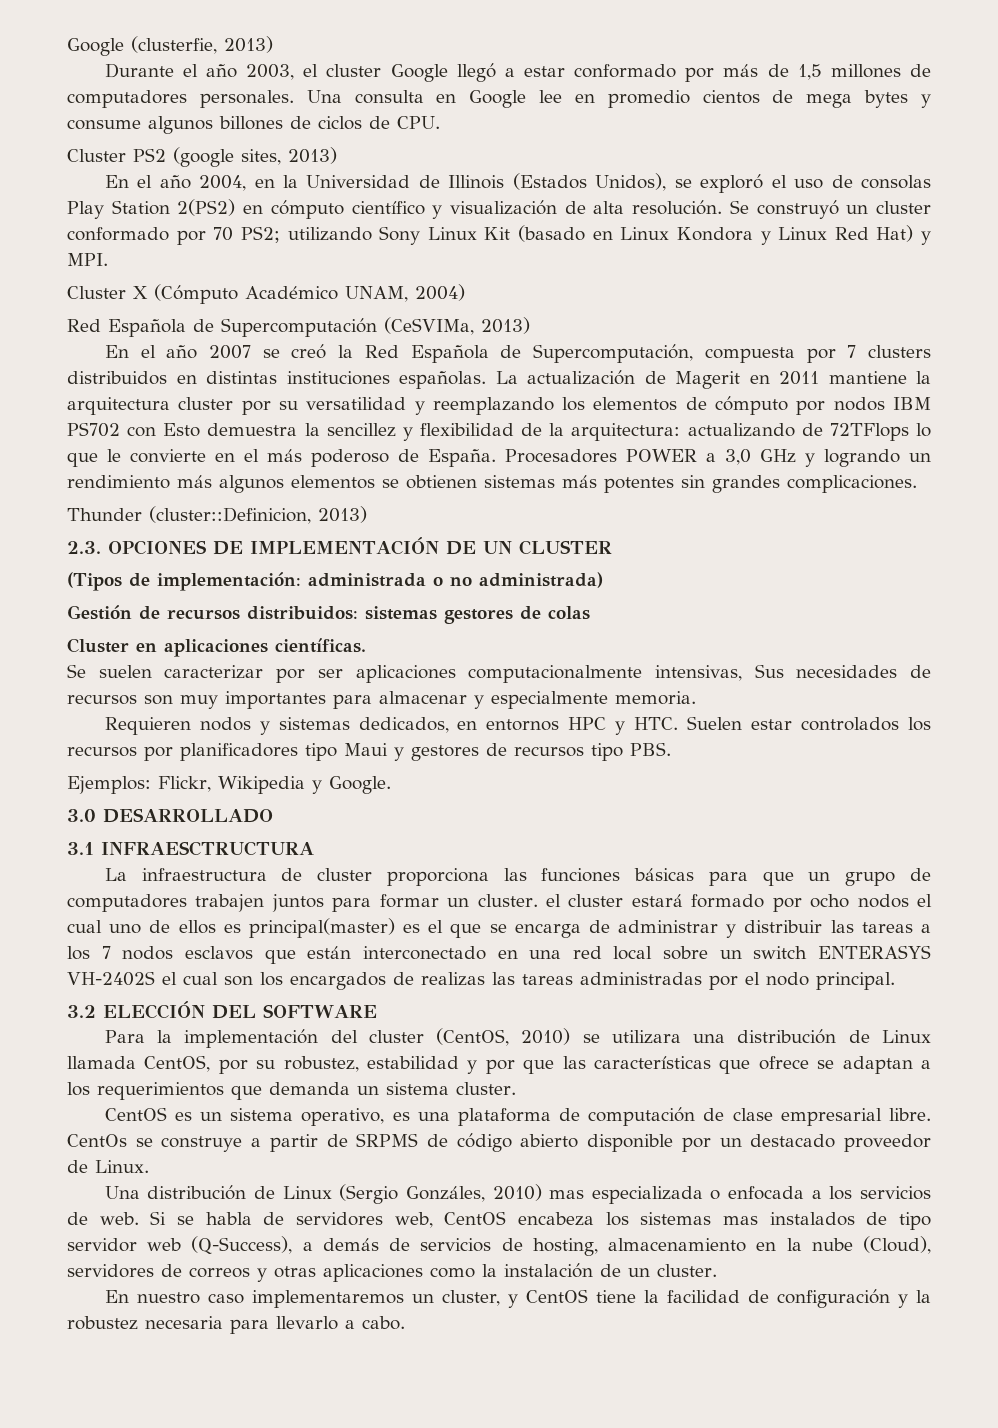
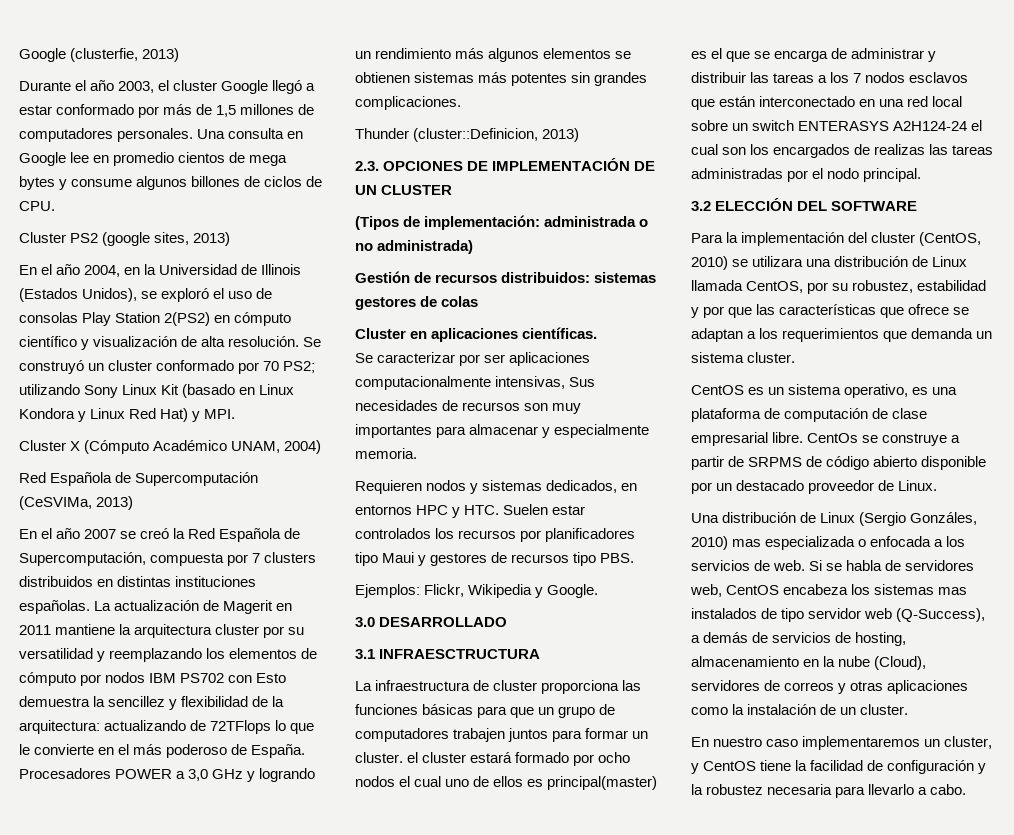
[98,665,152,678] suelen -> (373, 358) none
[67,971,155,986] VH-2402S -> [893,121,968,131] A2H124-24

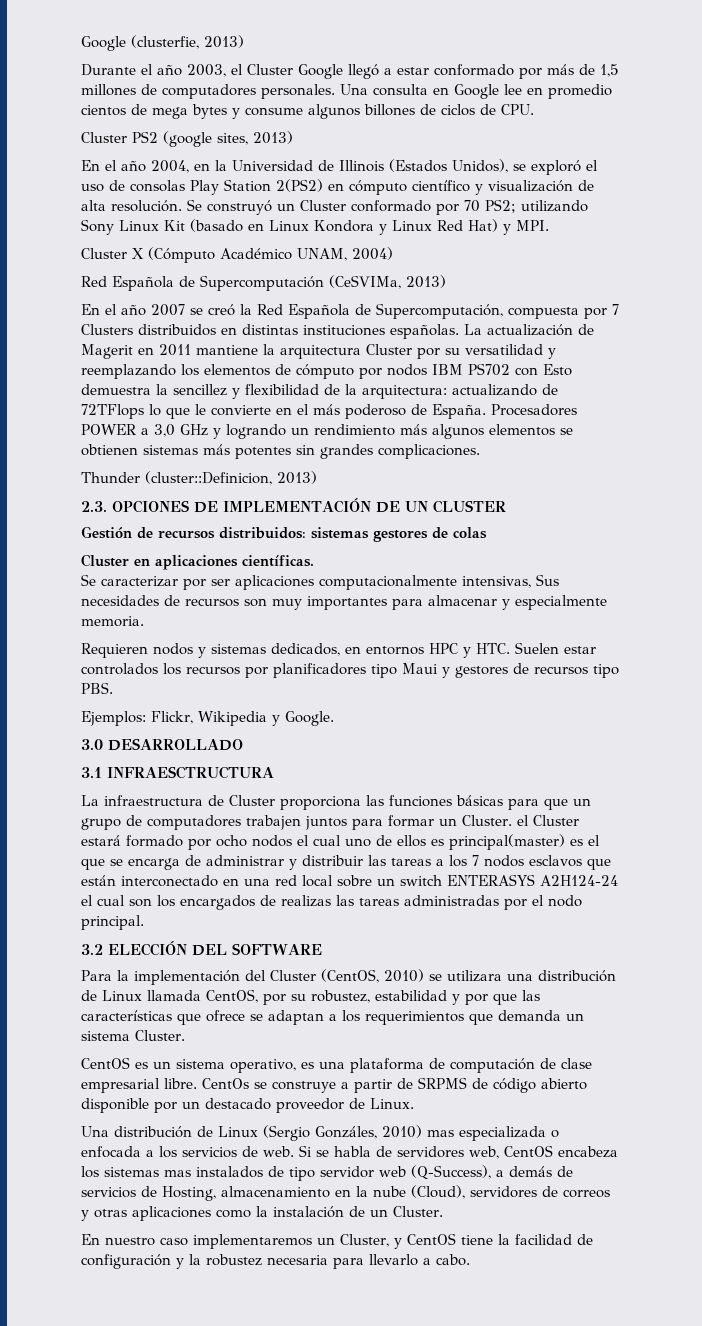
[173,80,218,91] cluster -> [247,64,293,75] Cluster
[108,360,153,371] cluster -> [300,200,346,211] Cluster
[264,552,317,563] clusters -> [81,324,133,335] Clusters
[215,624,260,635] cluster -> [366,344,412,355] Cluster
[355,215,649,230] [355,240,474,254] // (Tipos de implementación: administrada o no administrada) -> (506, 506) none
[493,680,538,691] cluster -> [229,795,275,806] Cluster
[355,752,467,763] cluster. el cluster -> [462,815,579,826] Cluster. el Cluster
[871,232,916,243] cluster -> [270,970,316,981] Cluster
[747,352,796,363] cluster. -> [135,1030,185,1041] Cluster.
[855,632,907,646] hosting, -> [162,1186,216,1201] Hosting,
[860,704,909,715] cluster. -> [393,1206,443,1217] Cluster.
[944,736,993,749] cluster, -> [340,1234,389,1247] Cluster,

